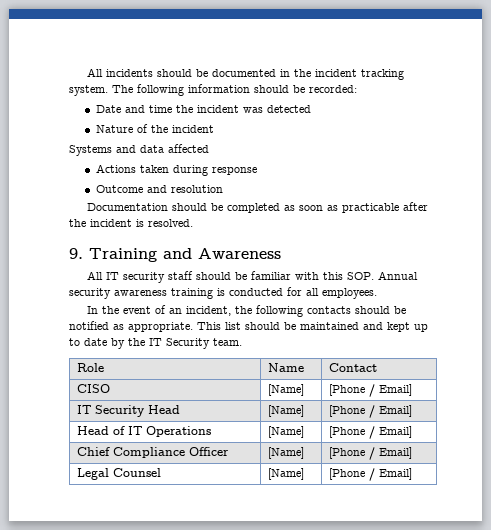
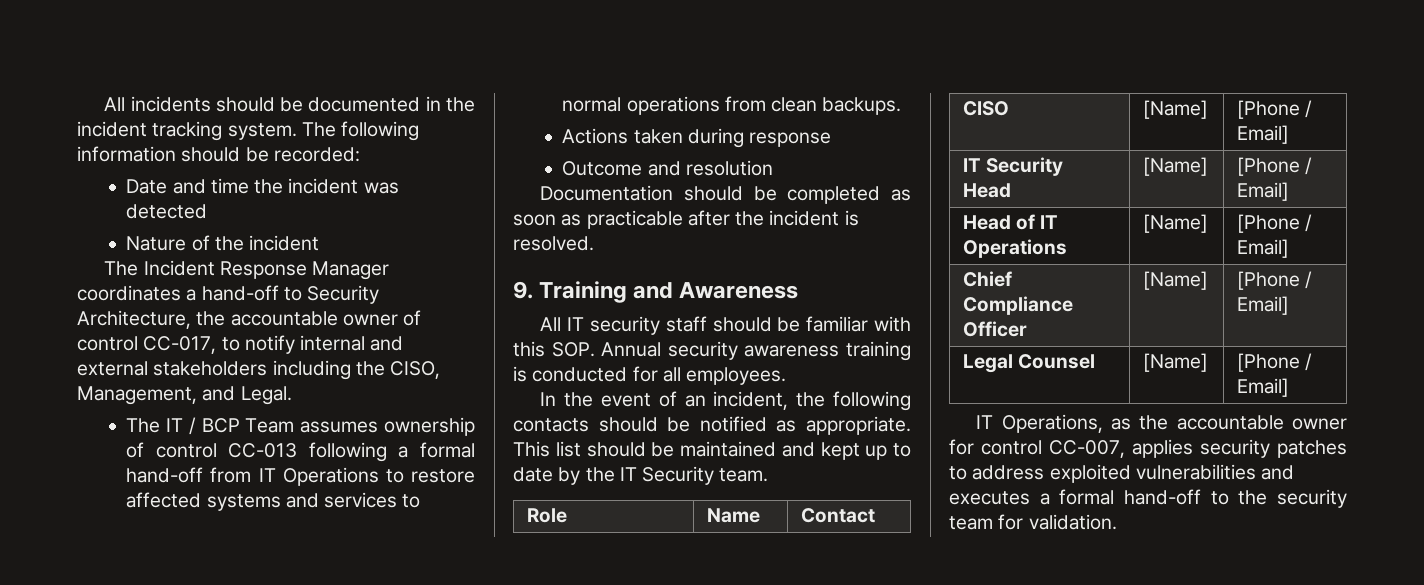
[69,144,209,156] Systems and data affected -> [104,260,390,280] [77,285,380,304] [77,310,422,329] [77,335,404,354] [77,360,441,380] [77,386,292,405] [126,417,475,436] [126,442,475,462] [126,467,475,486] [126,492,421,511] [562,96,902,115] The Incident Response Manager coordinates a hand-off to Security Architecture, the accountable owner of control CC-017, to notify internal and external stakeholders including the CISO, Management, and Legal. // The IT / BCP Team assumes ownership of control CC-013 following a formal hand-off from IT Operations to restore affected systems and services to normal operations from clean backups.
(413, 474) none -> [976,414,1347,433] [949,439,1347,458] [949,464,1295,483] [949,489,1347,508] [949,514,1117,530] // IT Operations, as the accountable owner for control CC-007, applies security patches to address exploited vulnerabilities and executes a formal hand-off to the security team for validation.

